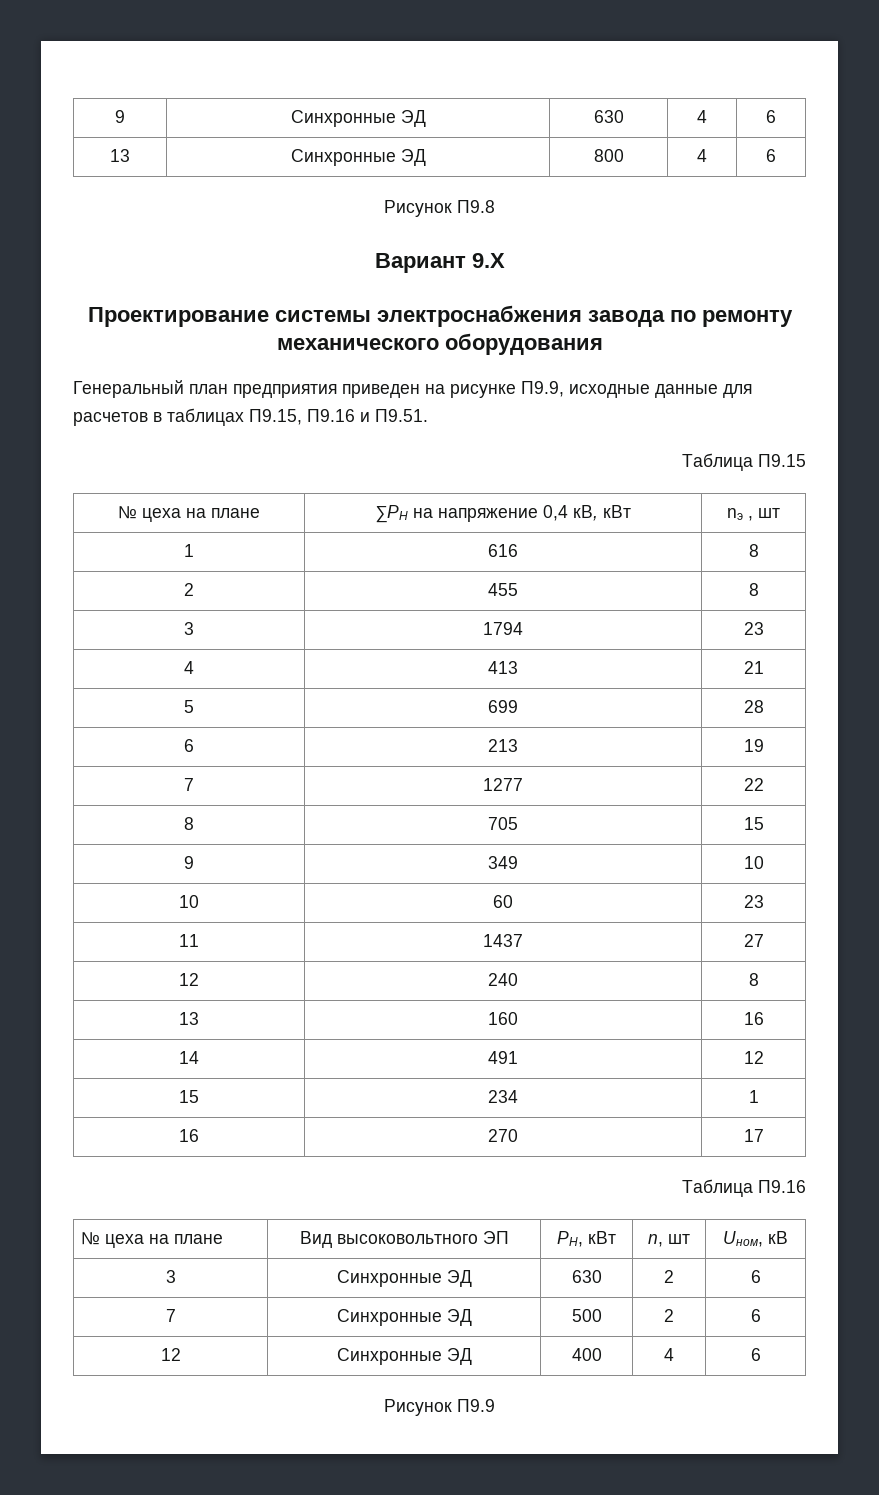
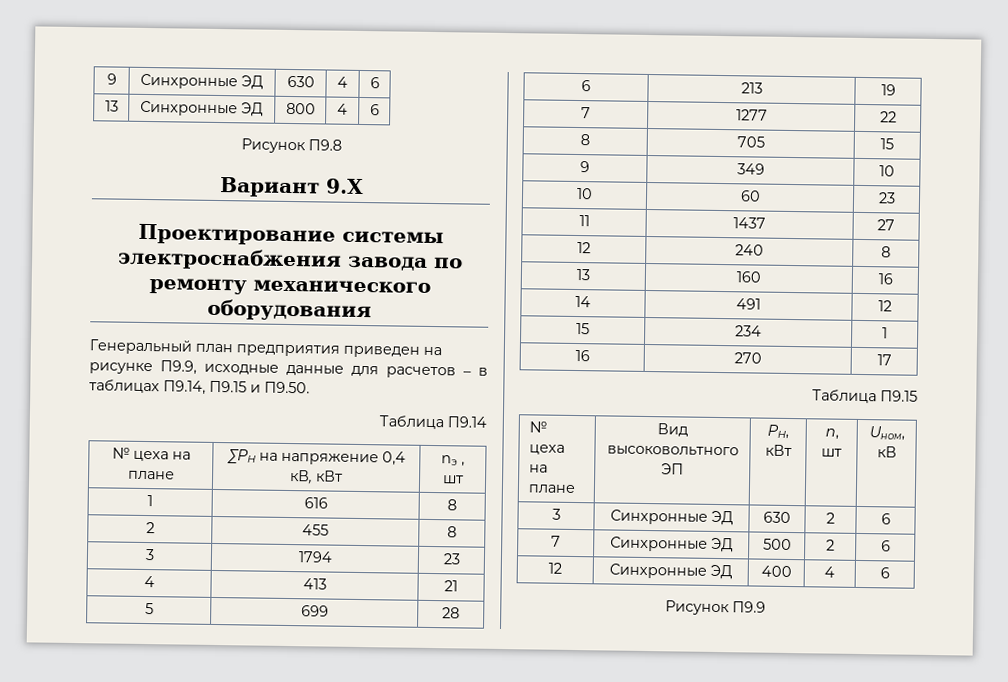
(148, 419) none -> [463,371,472,376] –
[249,409,428,425] [682,453,806,471] П9.15, П9.16 и П9.51. // Таблица П9.15 -> [163,380,310,395] [379,415,487,430] П9.14, П9.15 и П9.50. // Таблица П9.14
[758,1180,806,1193] П9.16 -> [880,390,918,402] П9.15

